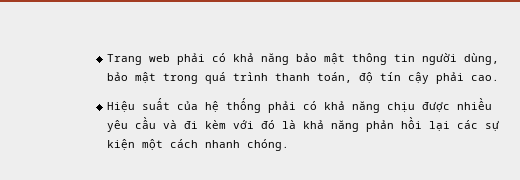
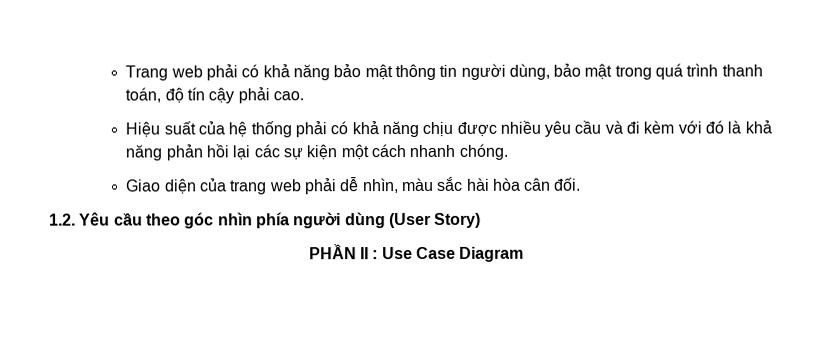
(290, 145) none -> [126,176,582,195] [49,212,482,229] [308,244,525,262] // Giao diện của trang web phải dễ nhìn, màu sắc hài hòa cân đối. // 1.2. Yêu cầu theo góc nhìn phía người dùng (User Story) // PHẦN II : Use Case Diagram

